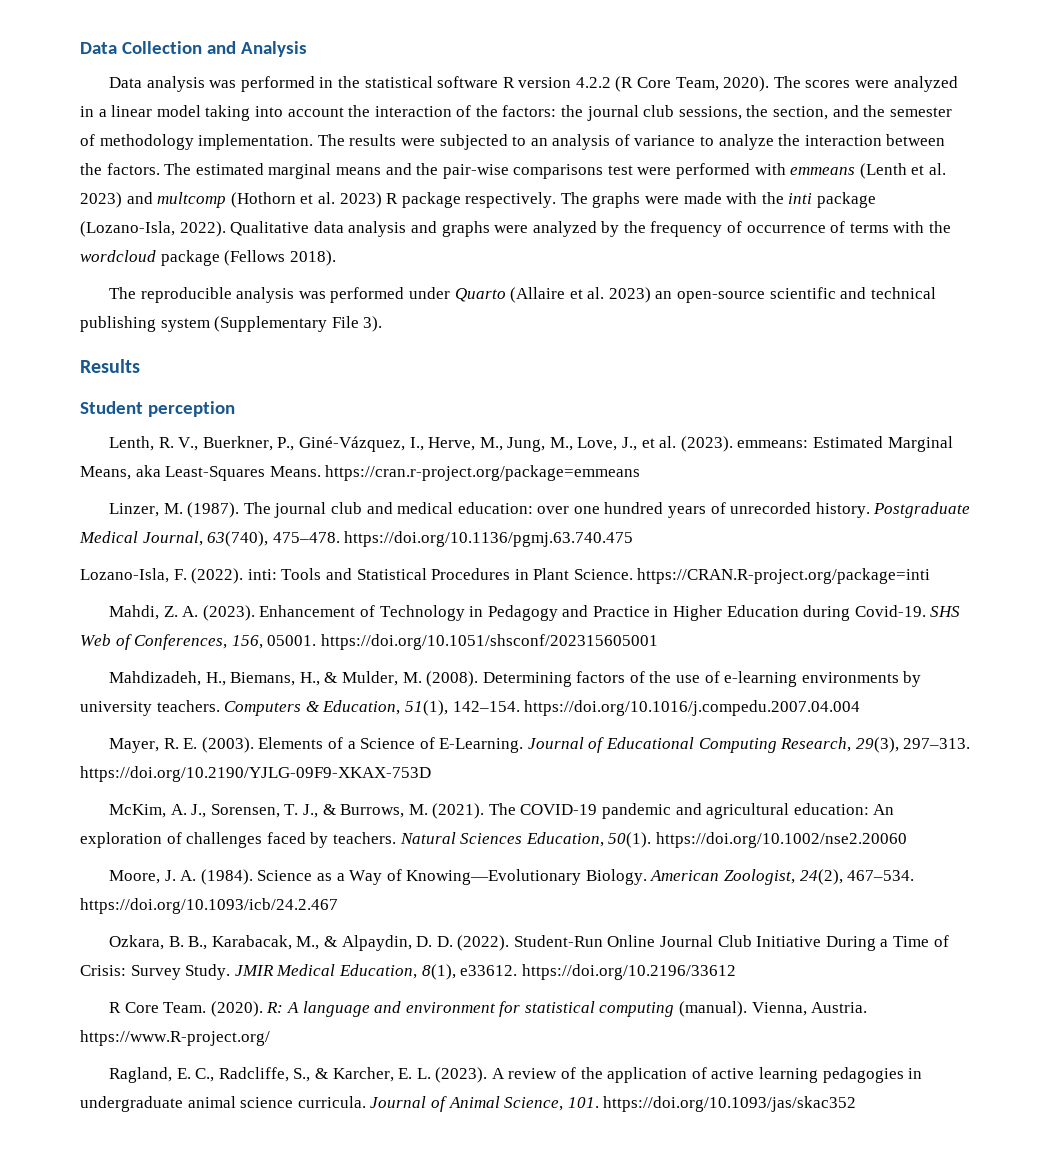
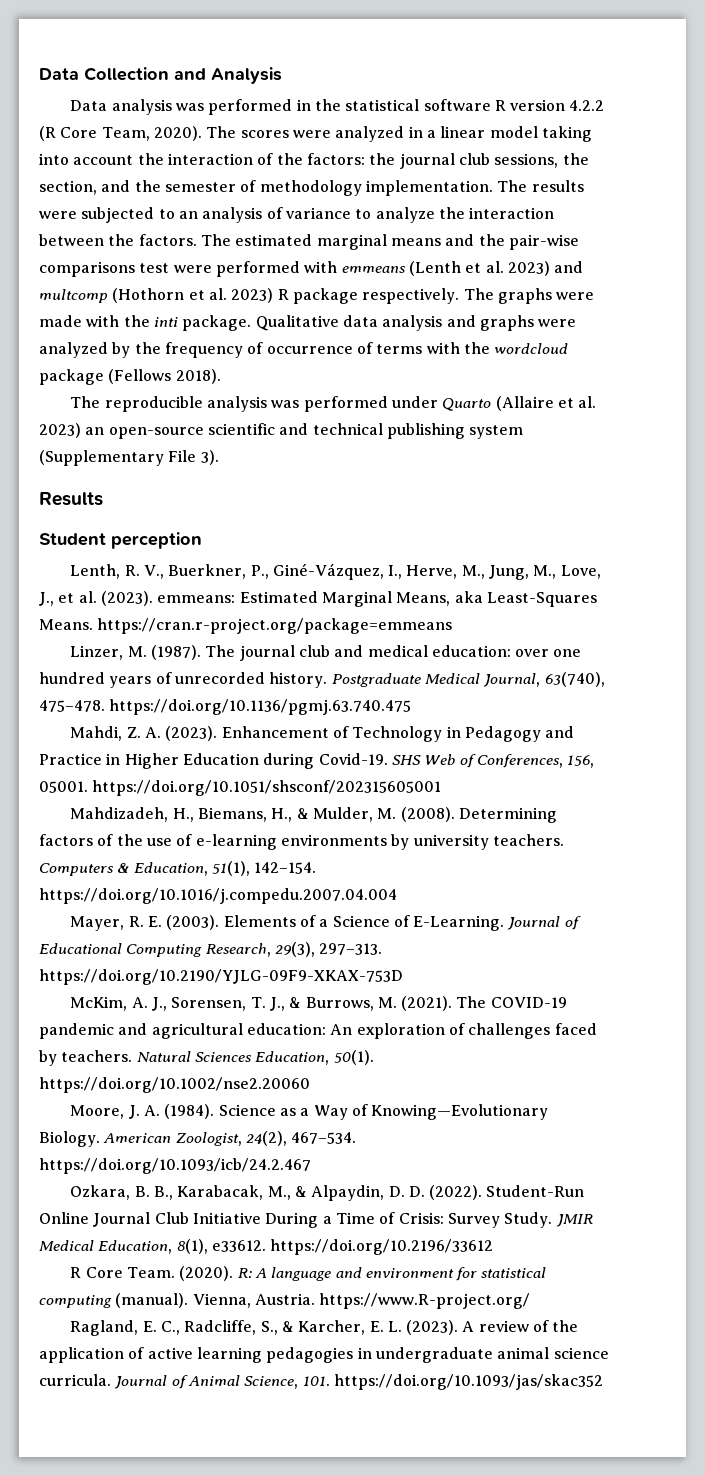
[817,192,877,208] [80,221,226,237] package (Lozano-Isla, 2022). -> [182,315,252,331] package.
[80,568,931,584] // Lozano-Isla, F. (2022). inti: Tools and Statistical Procedures in Plant Science. https://CRAN.R-project.org/package=inti -> (412, 707) none

